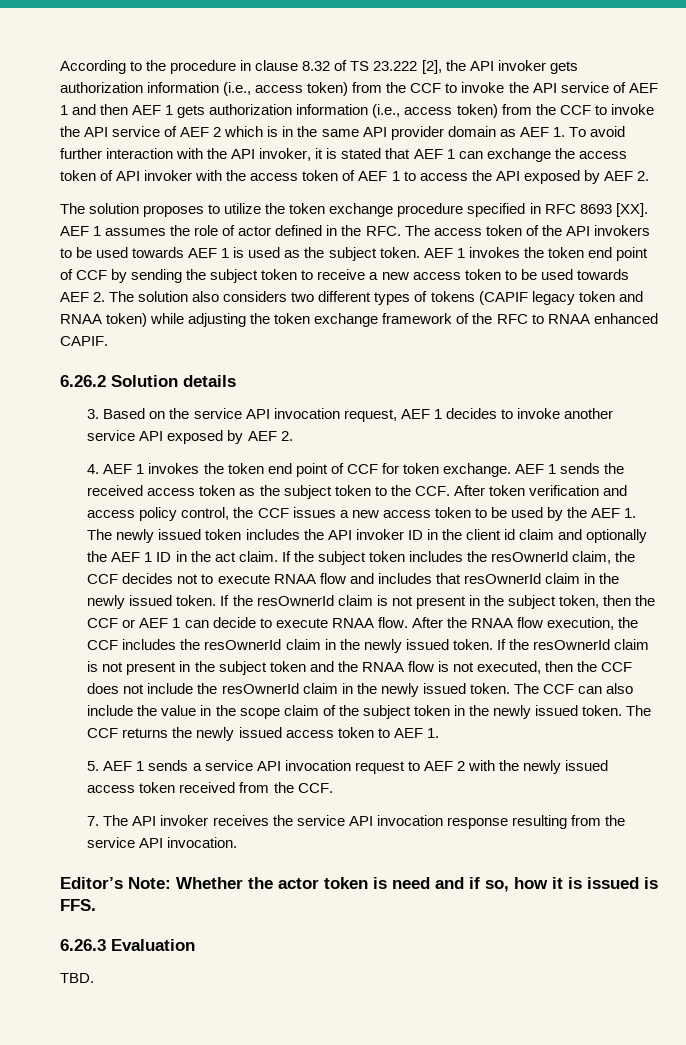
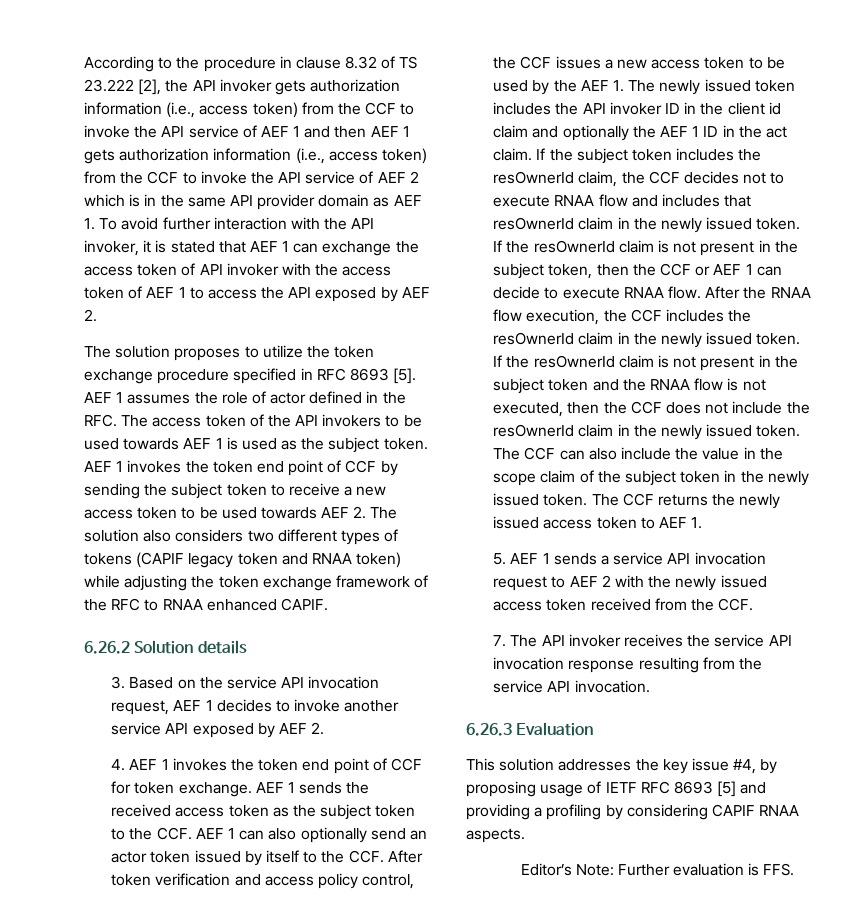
[615,203,648,217] [XX]. -> [393,368,417,384] [5].
(450, 491) none -> [195,827,427,843] [111,850,384,866] AEF 1 can also optionally send an actor token issued by itself to the CCF.
[60,877,658,892] [60,899,96,911] [60,939,195,951] [60,973,94,983] Editor’s Note: Whether the actor token is need and if so, how it is issued is FFS. // 6.26.3 Evaluation // TBD. -> [466,722,594,736] [466,758,778,774] [466,781,767,797] [466,804,800,820] [466,828,525,843] [520,863,795,876] 6.26.3 Evaluation // This solution addresses the key issue #4, by proposing usage of IETF RFC 8693 [5] and providing a profiling by considering CAPIF RNAA aspects. // Editor’s Note: Further evaluation is FFS.

